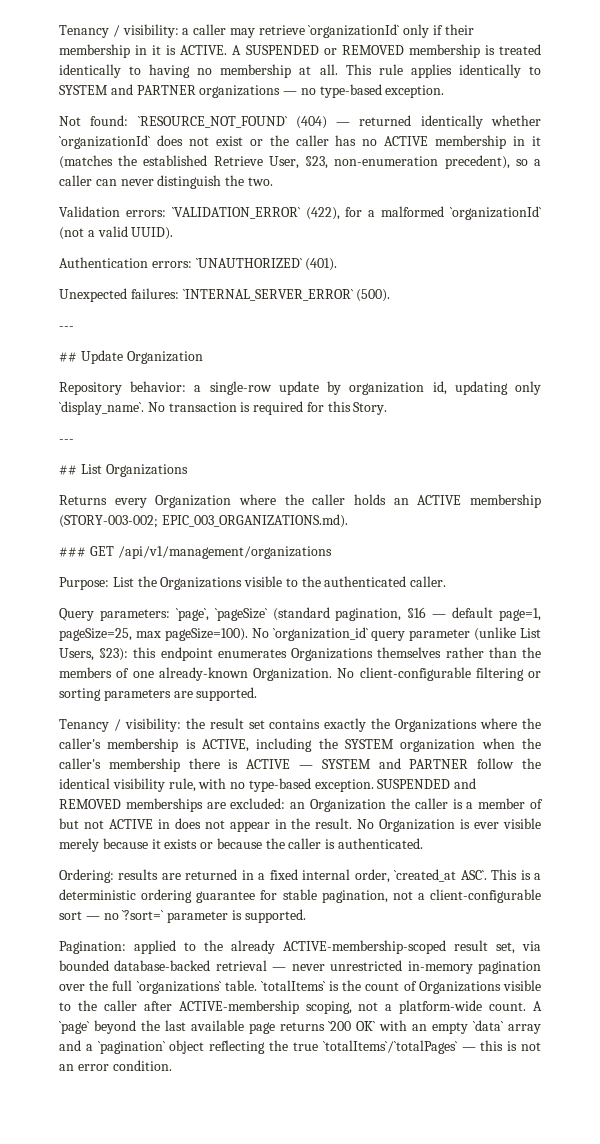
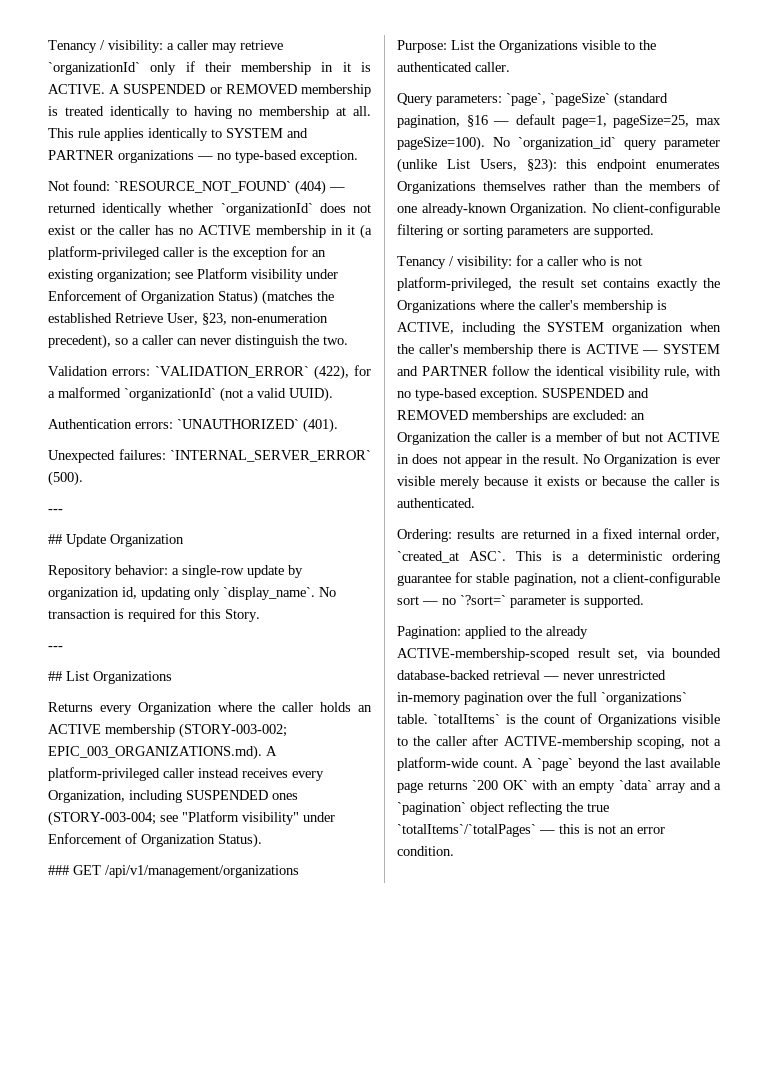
(542, 141) none -> [360,224,372,239] [48,246,326,260] [48,268,338,282] [48,290,258,305] (a platform-privileged caller is the exception for an existing organization; see Platform visibility under Enforcement of Organization Status)
(348, 521) none -> [266,746,277,756] [48,767,324,781] [48,790,298,803] [48,811,335,826] [48,833,262,848] A platform-privileged caller instead receives every Organization, including SUSPENDED ones (STORY-003-004; see "Platform visibility" under Enforcement of Organization Status).
(181, 725) none -> [516,255,642,266] [397,277,512,291] for a caller who is not platform-privileged,

